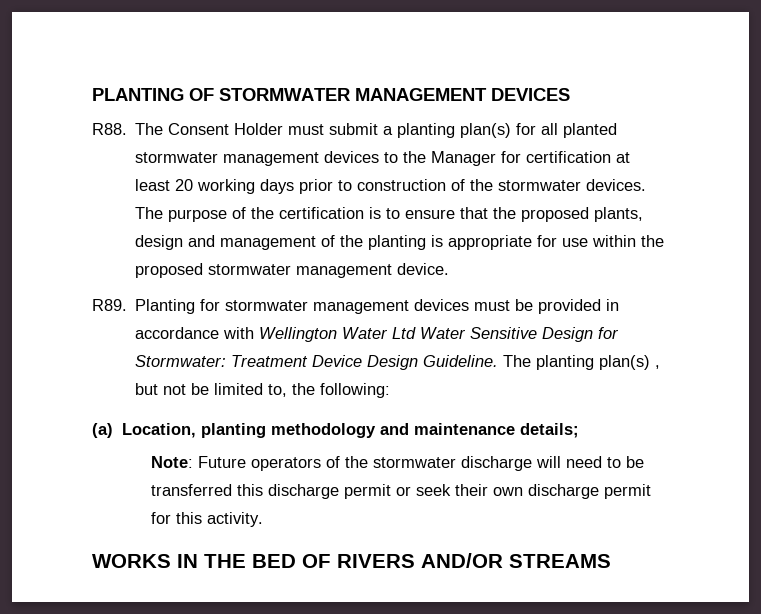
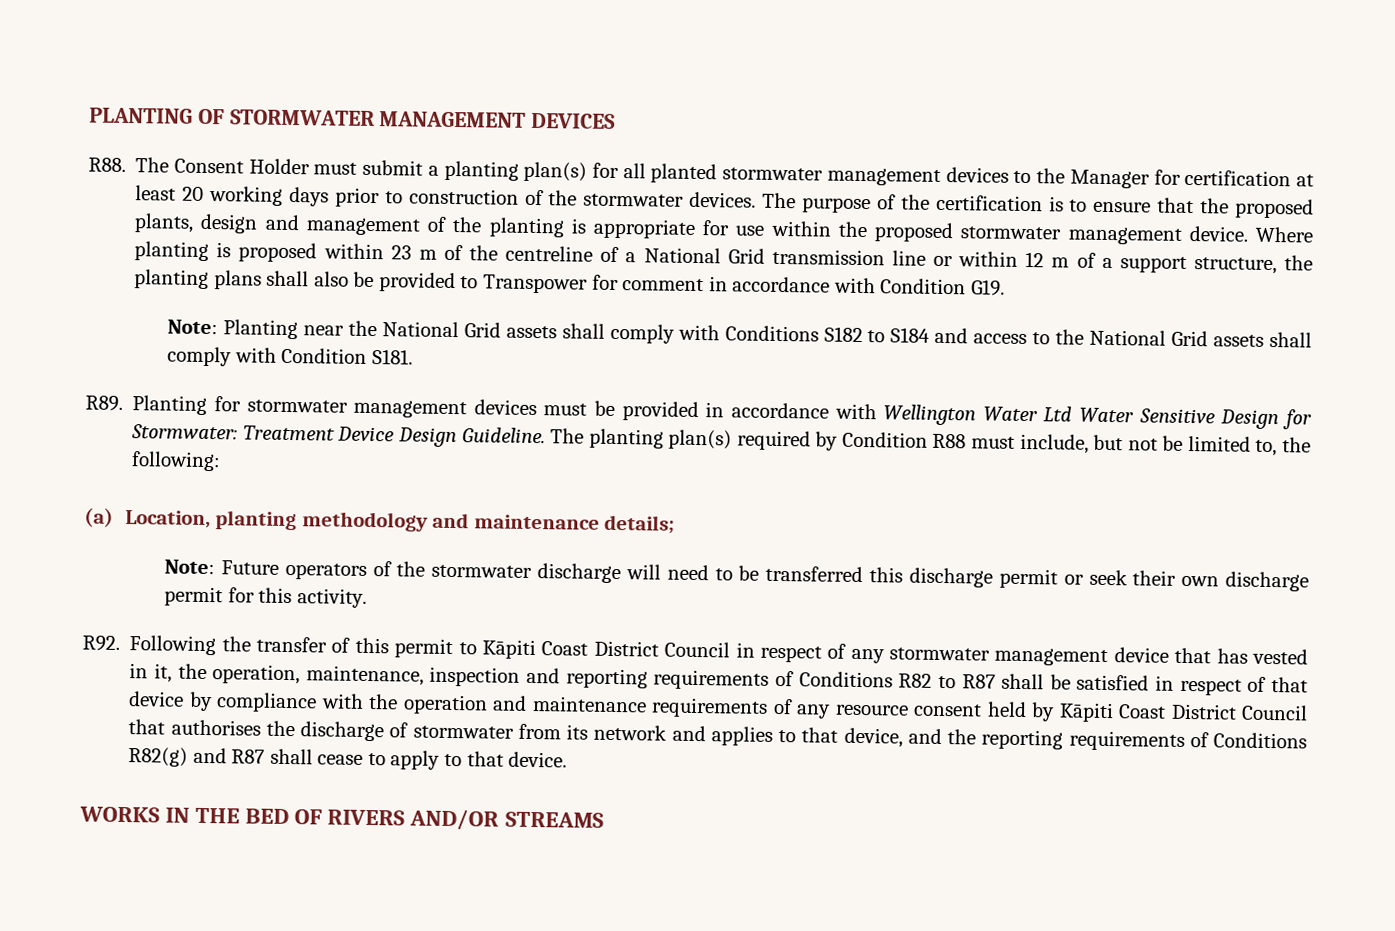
(450, 269) none -> [1255,226,1314,243] [134,241,1313,275] [134,269,1005,296] [167,319,1313,348] [167,346,413,367] Where planting is proposed within 23 m of the centreline of a National Grid transmission line or within 12 m of a support structure, the planting plans shall also be provided to Transpower for comment in accordance with Condition G19. // Note: Planting near the National Grid assets shall comply with Conditions S182 to S184 and access to the National Grid assets shall comply with Condition S181.
[655,365,661,369] , -> [736,430,1089,454] required by Condition R88 must include,
(264, 519) none -> [82,635,1309,667] [129,663,1309,696] [129,691,1308,723] [128,719,1307,751] [128,747,568,770] // R92. Following the transfer of this permit to Kāpiti Coast District Council in respect of any stormwater management device that has vested in it, the operation, maintenance, inspection and reporting requirements of Conditions R82 to R87 shall be satisfied in respect of that device by compliance with the operation and maintenance requirements of any resource consent held by Kāpiti Coast District Council that authorises the discharge of stormwater from its network and applies to that device, and the reporting requirements of Conditions R82(g) and R87 shall cease to apply to that device.

